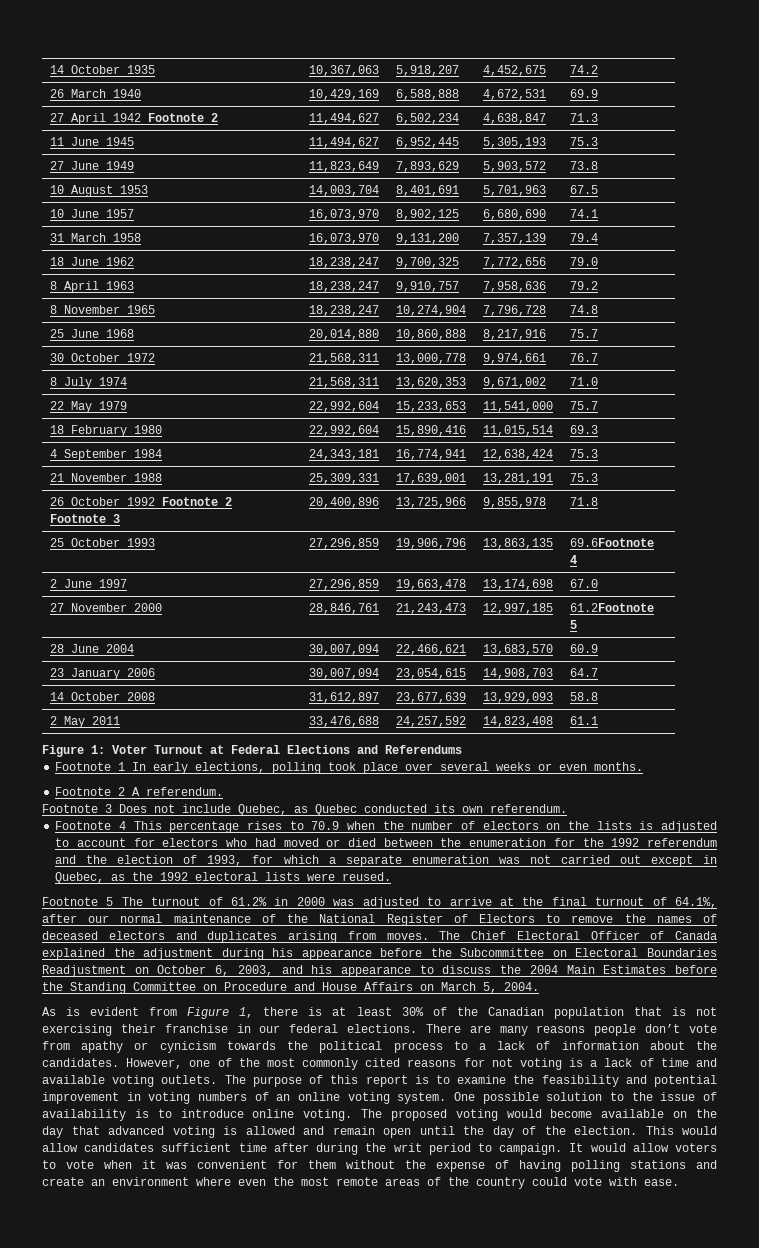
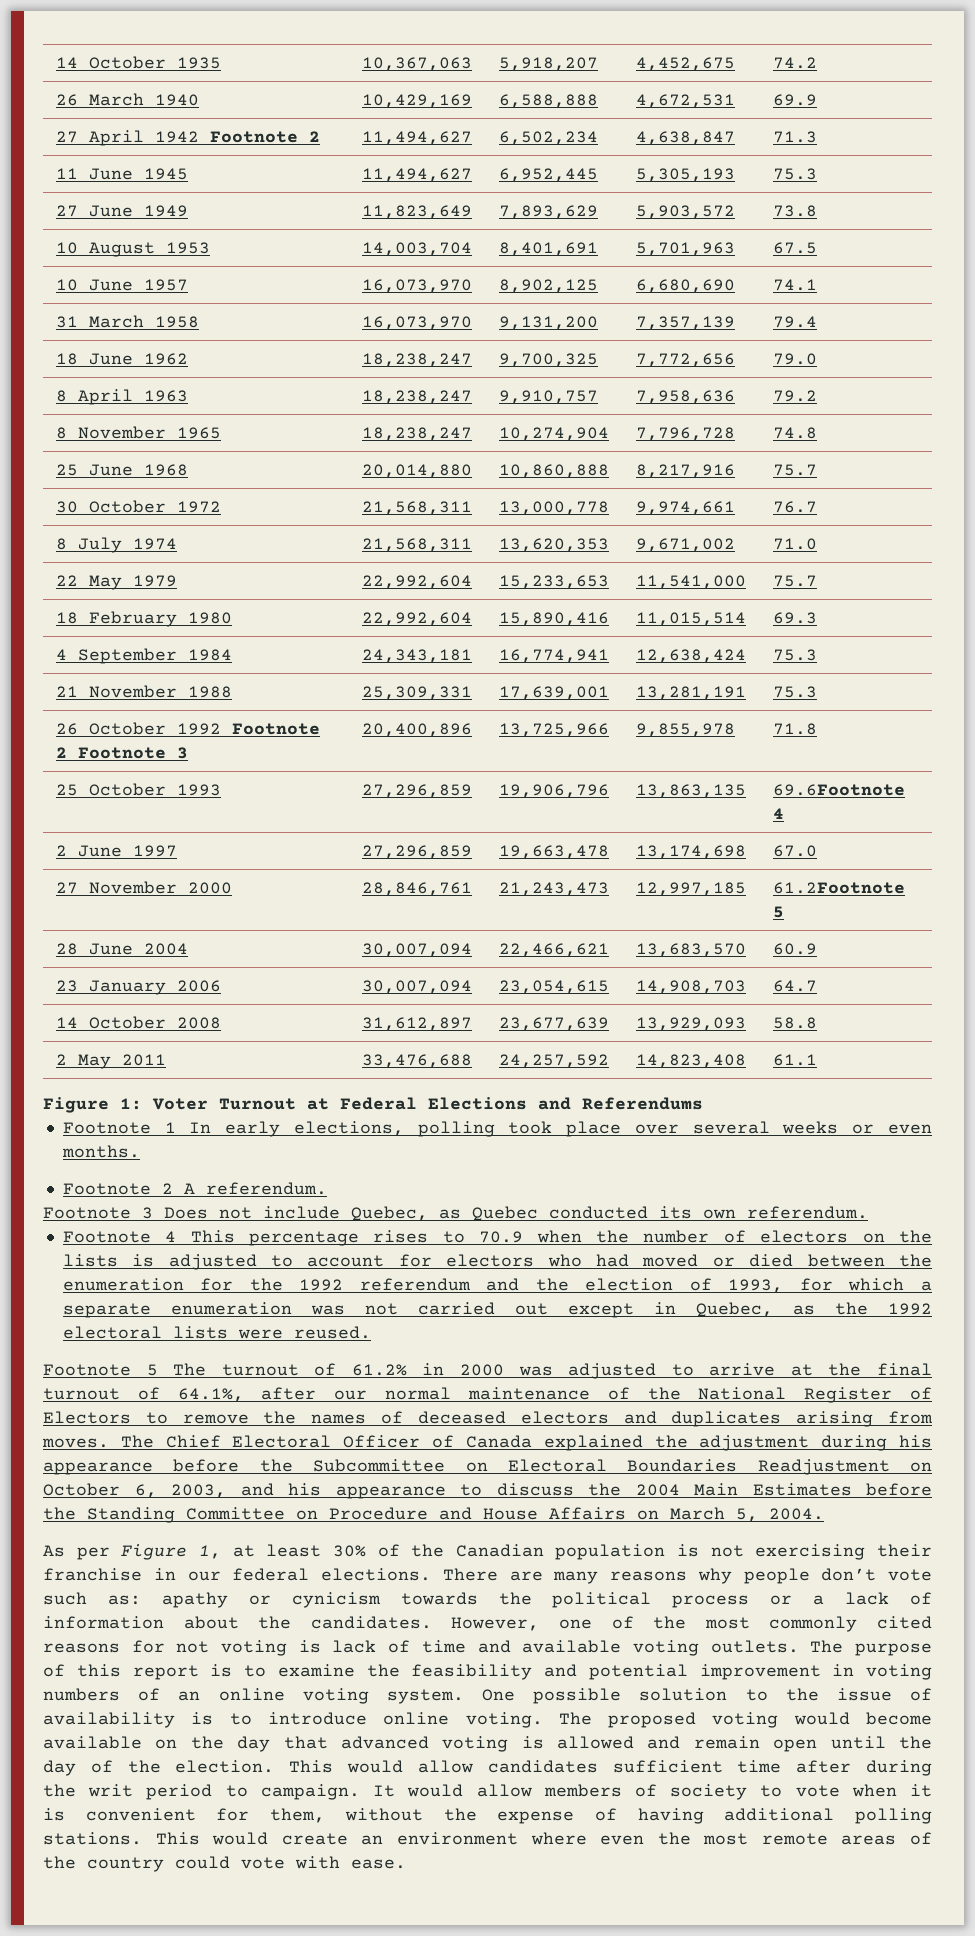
[66,1007,323,1019] is evident from Figure 1, there is -> [76,1544,221,1560] per Figure 1,
[633,1007,662,1016] that -> (666, 1552) none
(586, 1029) none -> [697,1568,732,1584] why
[42,1041,70,1050] from -> [43,1592,141,1605] such as:
[453,1041,468,1050] to -> [770,1595,793,1605] or
[590,1060,598,1067] a -> (321, 1646) none
[674,1143,717,1152] voters -> [543,1784,748,1800] members of society
[166,1162,187,1169] was -> [43,1808,65,1821] is
[308,1160,336,1169] them -> [270,1808,326,1823] them,
[571,1160,717,1172] polling stations and -> [724,1808,933,1824] [43,1832,269,1845] additional polling stations. This would

